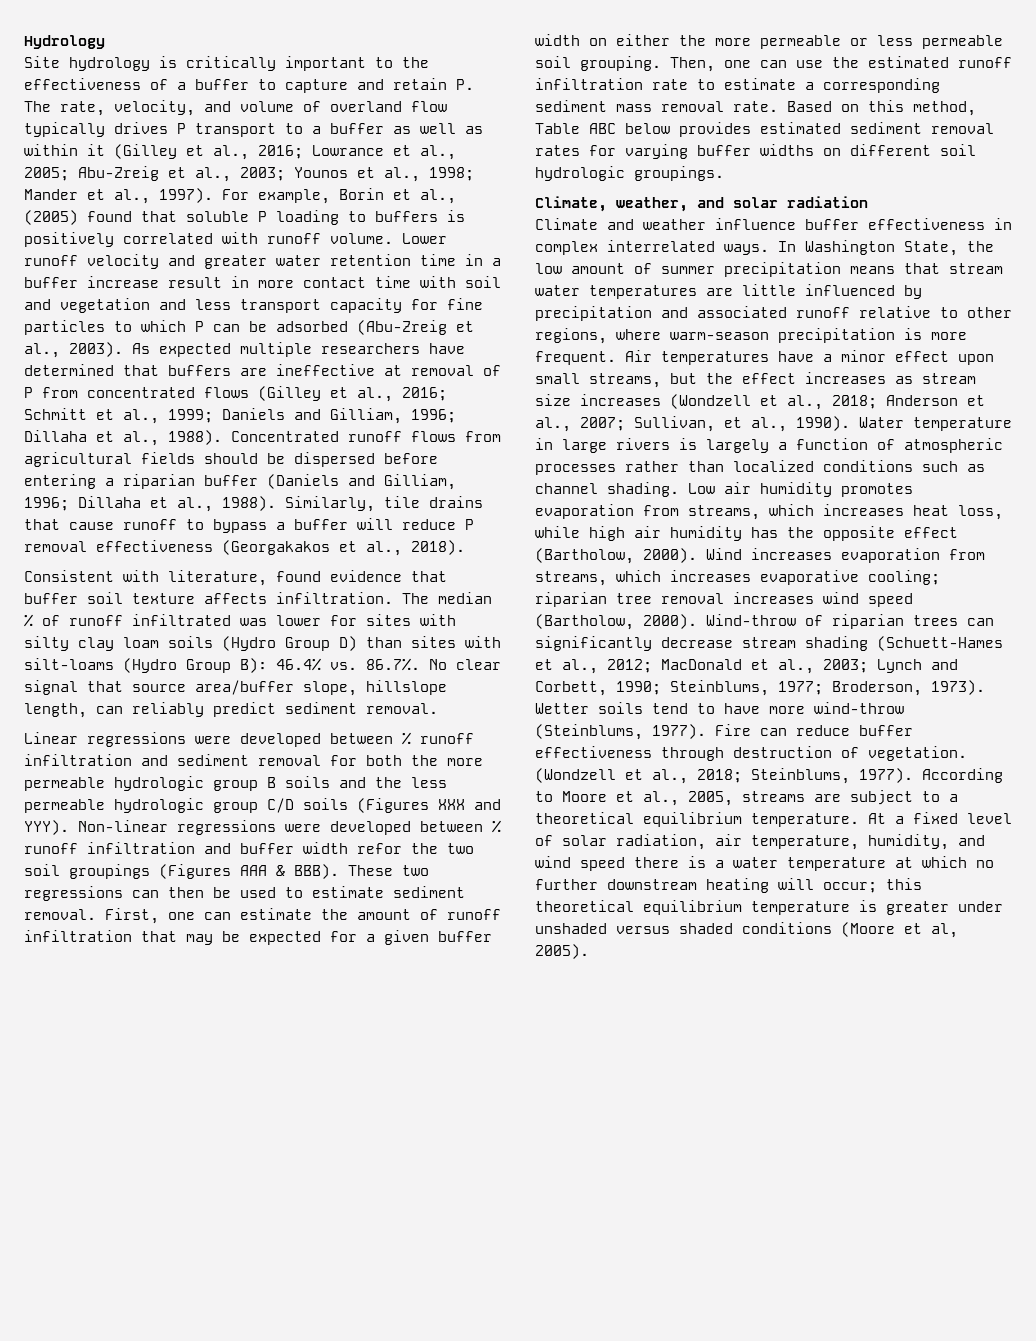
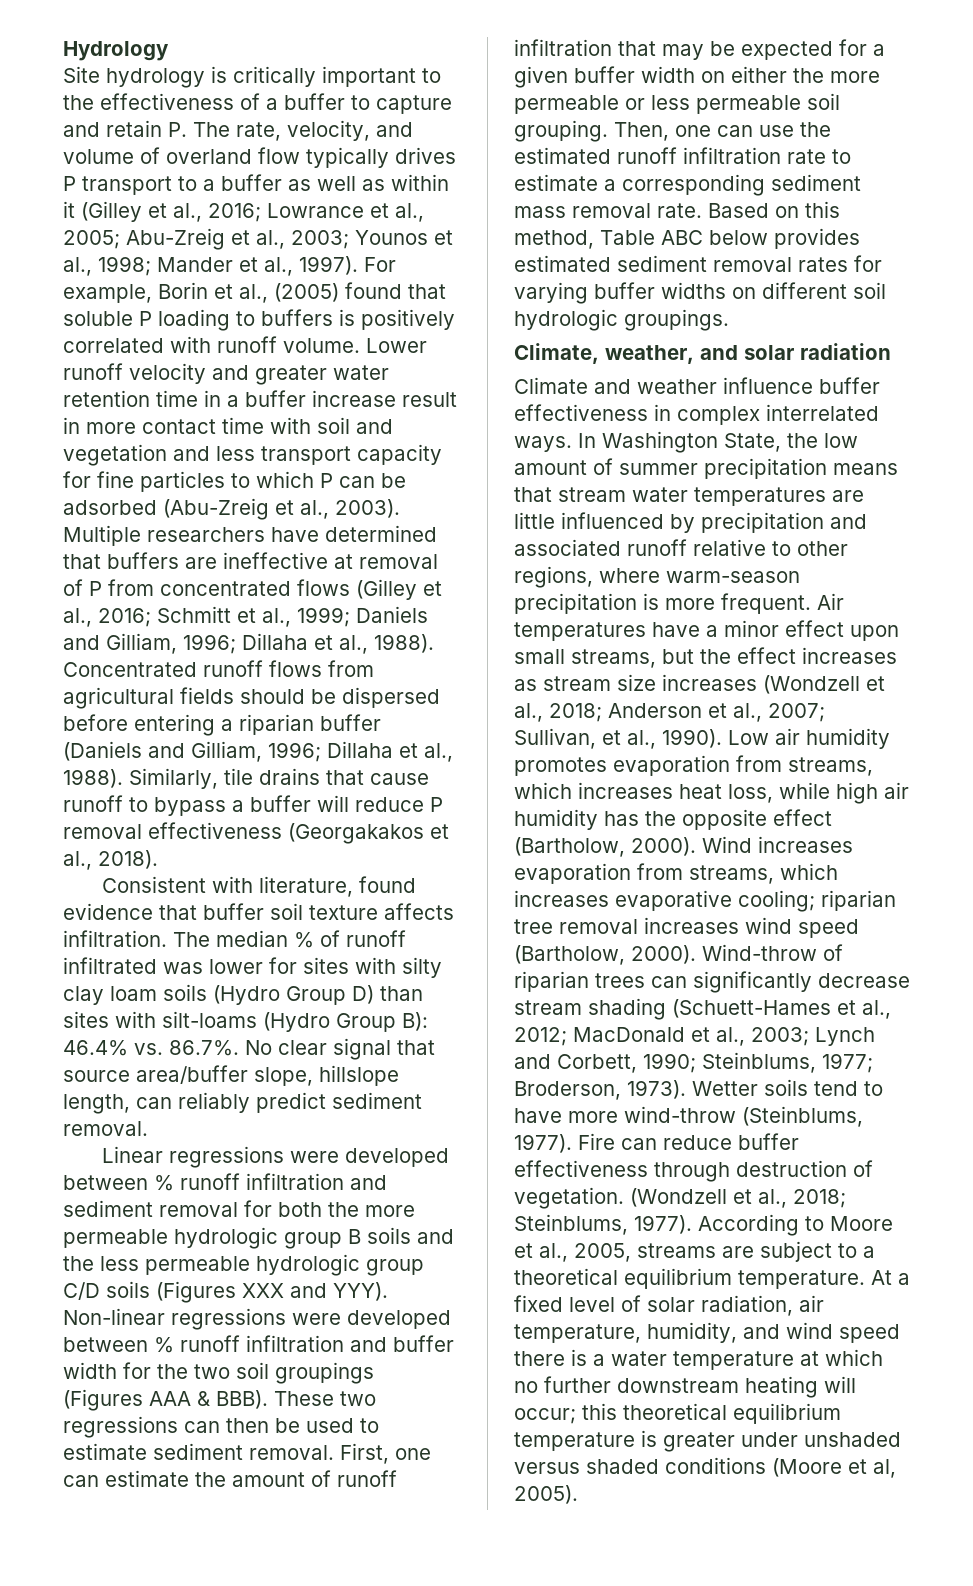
[132,342,312,357] As expected multiple -> [63,525,141,546] Multiple
[357,843,402,854] refor -> [123,1362,151,1379] for
[859,417,1012,431] [535,438,1003,453] [535,460,985,475] [535,482,679,497] Water temperature in large rivers is largely a function of atmospheric processes rather than localized conditions such as channel shading. -> (722, 738) none

